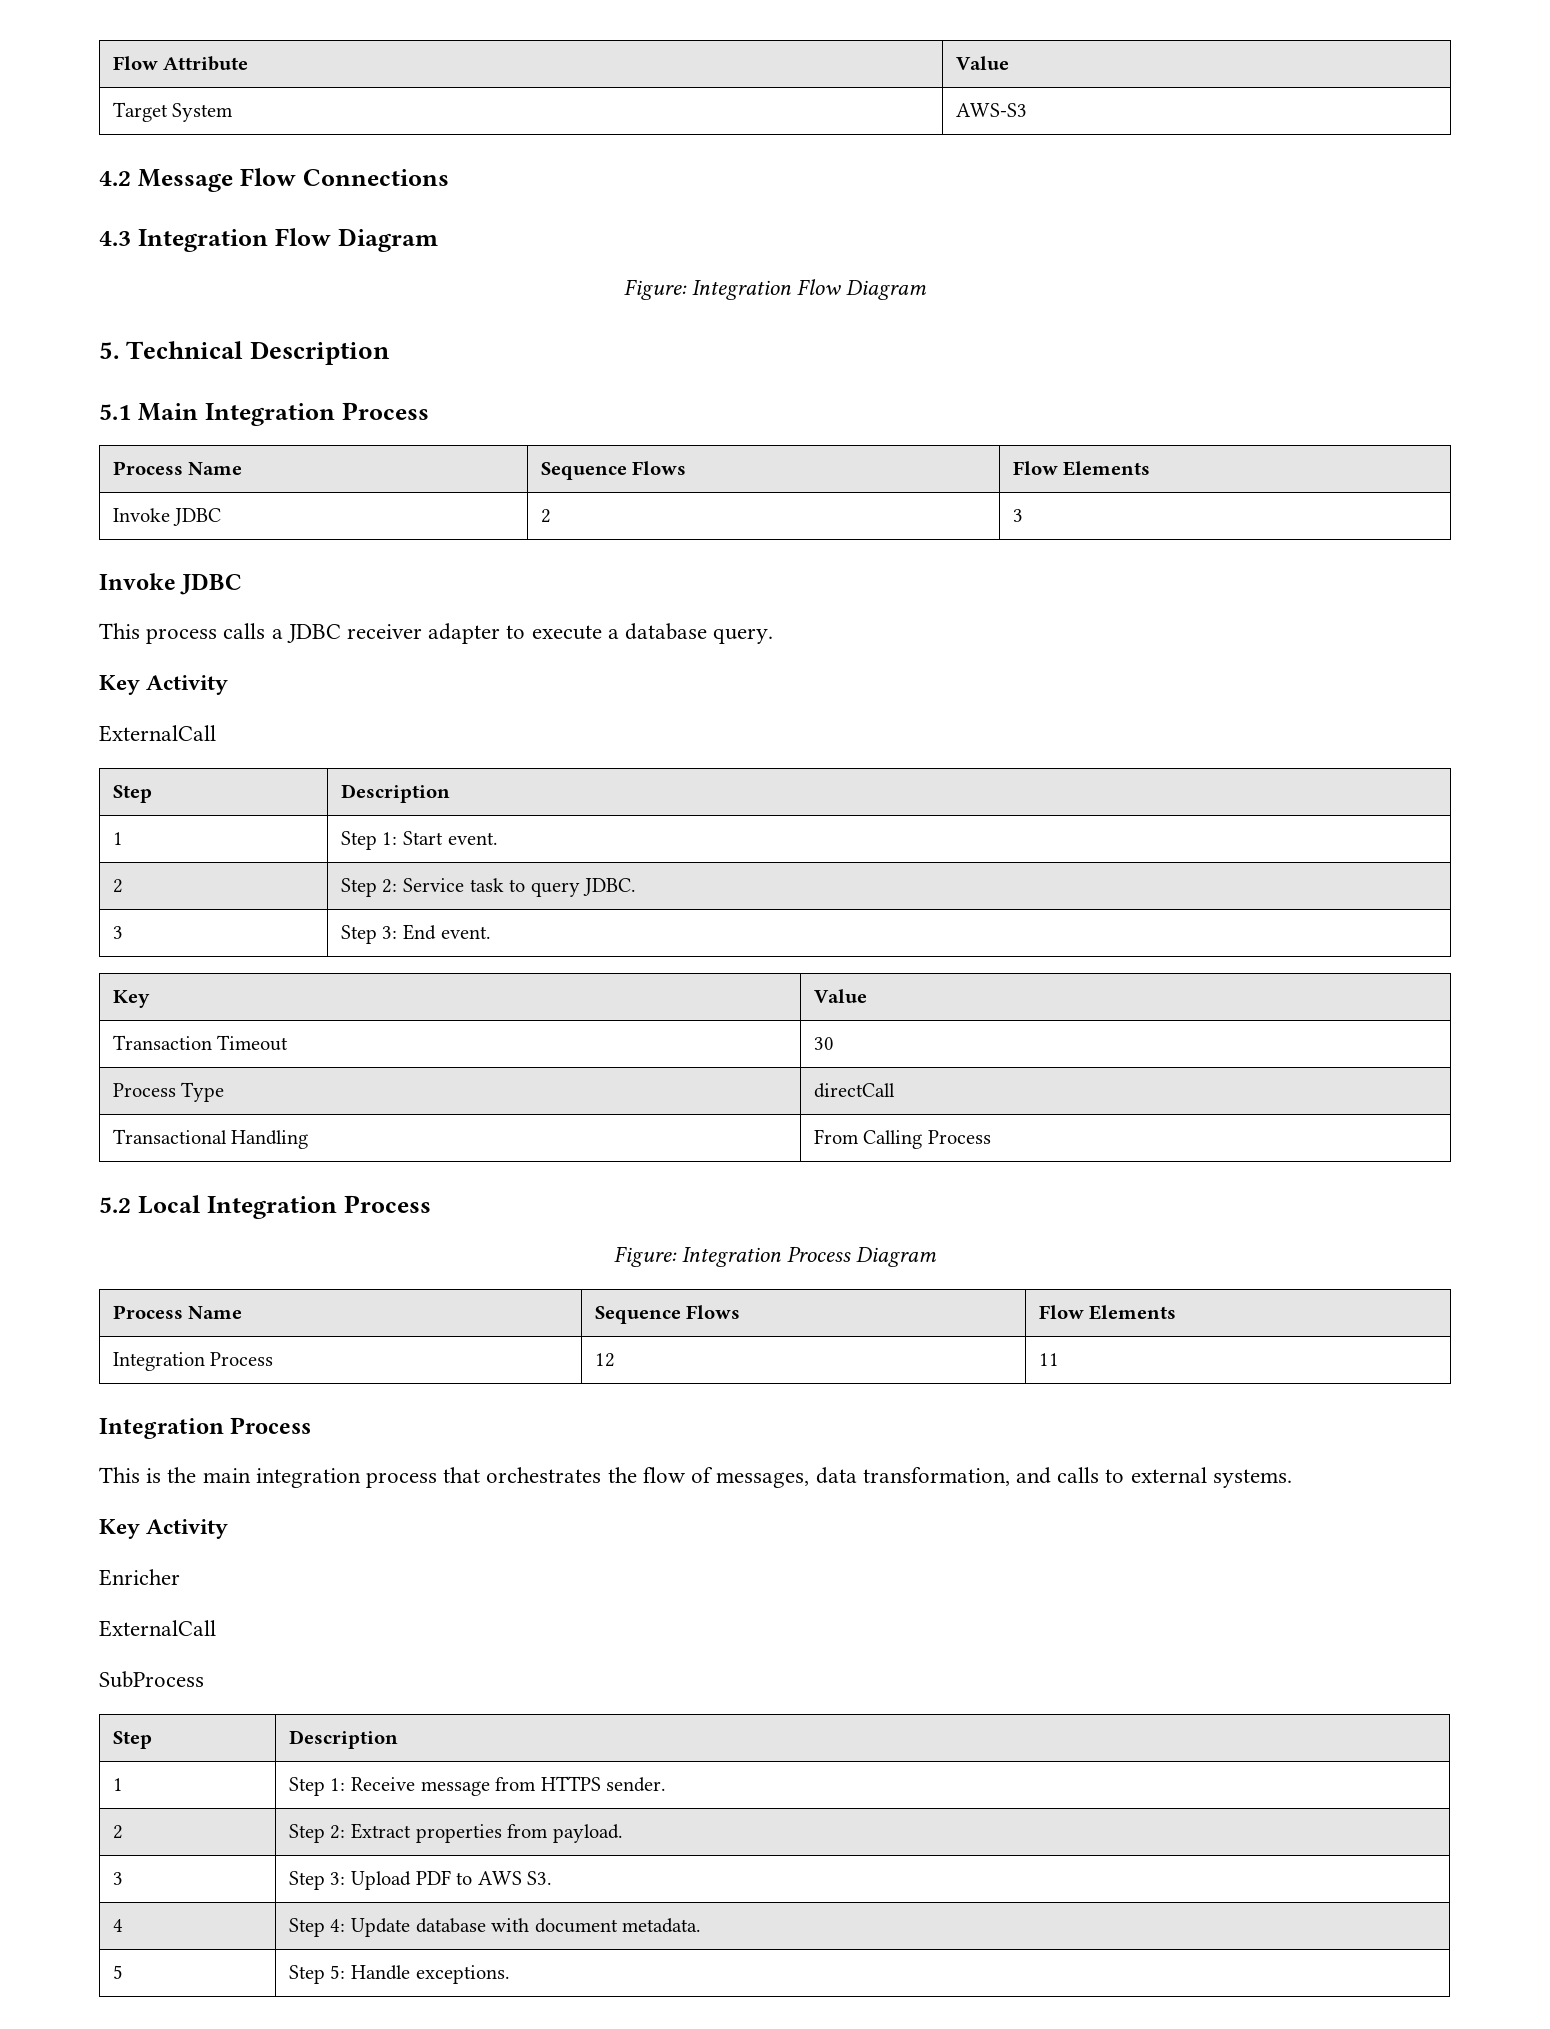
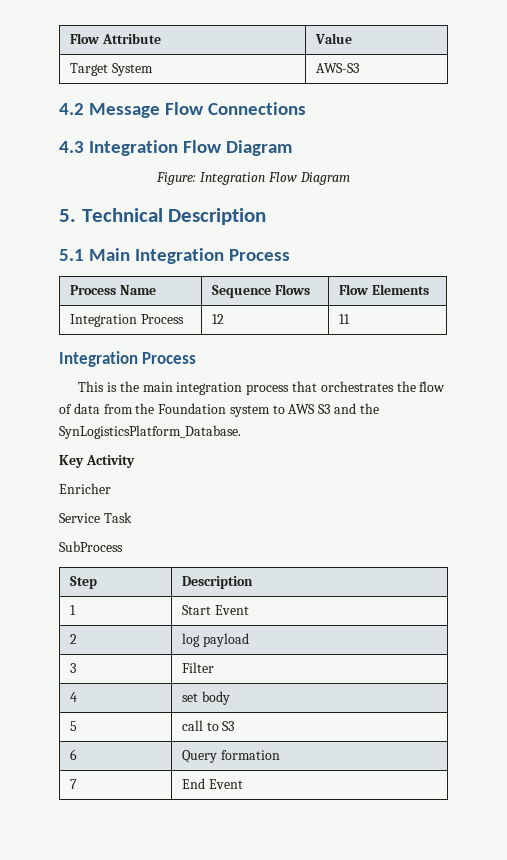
[112,508,222,526] [540,509,551,523] [1012,509,1023,522] [99,573,243,595] [99,623,774,644] [99,675,229,695] [99,725,216,742] [112,785,152,803] [340,784,450,803] [112,832,123,845] [340,831,498,850] [112,879,123,893] [340,878,637,897] [112,926,123,939] [340,924,491,944] [112,990,150,1008] [813,989,867,1003] [112,1035,289,1051] [813,1037,834,1050] [112,1082,225,1102] [813,1083,895,1098] [112,1129,309,1149] [813,1129,992,1149] [99,1195,431,1219] [613,1246,938,1267] [112,1305,243,1319] [594,1305,741,1324] [1038,1305,1177,1320] // Invoke JDBC | 2 | 3 // Invoke JDBC // This process calls a JDBC receiver adapter to execute a database query. // Key Activity // ExternalCall // Step | Description // 1 | Step 1: Start event. // 2 | Step 2: Service task to query JDBC. // 3 | Step 3: End event. // Key | Value // Transaction Timeout | 30 // Process Type | directCall // Transactional Handling | From Calling Process // 5.2 Local Integration Process // Figure: Integration Process Diagram // Process Name | Sequence Flows | Flow Elements -> (429, 289) none
[716,1467,1292,1488] messages, data transformation, and calls to external systems. -> [73,403,379,417] [59,425,241,439] data from the Foundation system to AWS S3 and the SynLogisticsPlatform_Database.
[99,1620,216,1637] ExternalCall -> [59,512,132,523] Service Task
[288,1776,667,1796] [112,1825,123,1839] [288,1823,623,1843] [112,1872,123,1885] [288,1870,553,1890] [112,1919,123,1932] [288,1918,702,1937] [112,1965,123,1979] [288,1965,510,1984] Step 1: Receive message from HTTPS sender. // 2 | Step 2: Extract properties from payload. // 3 | Step 3: Upload PDF to AWS S3. // 4 | Step 4: Update database with document metadata. // 5 | Step 5: Handle exceptions. -> [181,605,249,615] [69,634,77,644] [181,633,249,647] [69,663,76,673] [181,662,214,673] [69,692,77,702] [181,691,230,705] [69,721,77,731] [181,720,235,731] [69,749,77,760] [181,750,280,763] [69,779,77,789] [181,778,243,789] Start Event // 2 | log payload // 3 | Filter // 4 | set body // 5 | call to S3 // 6 | Query formation // 7 | End Event

